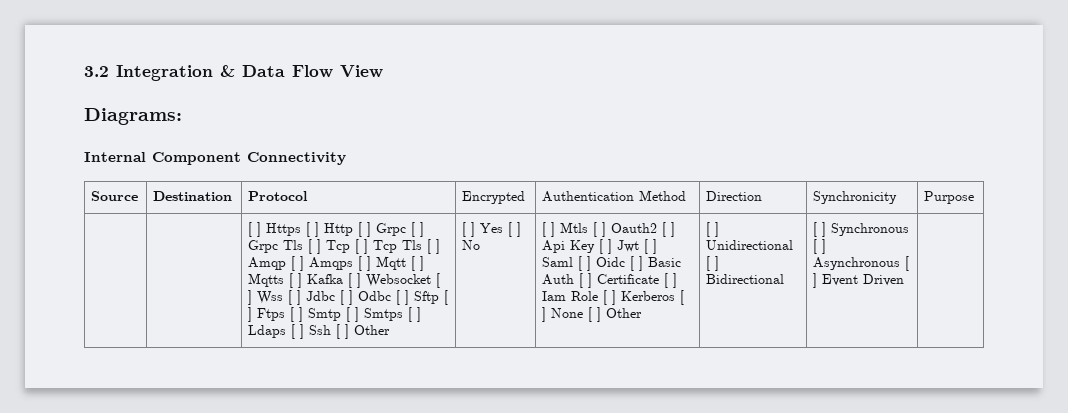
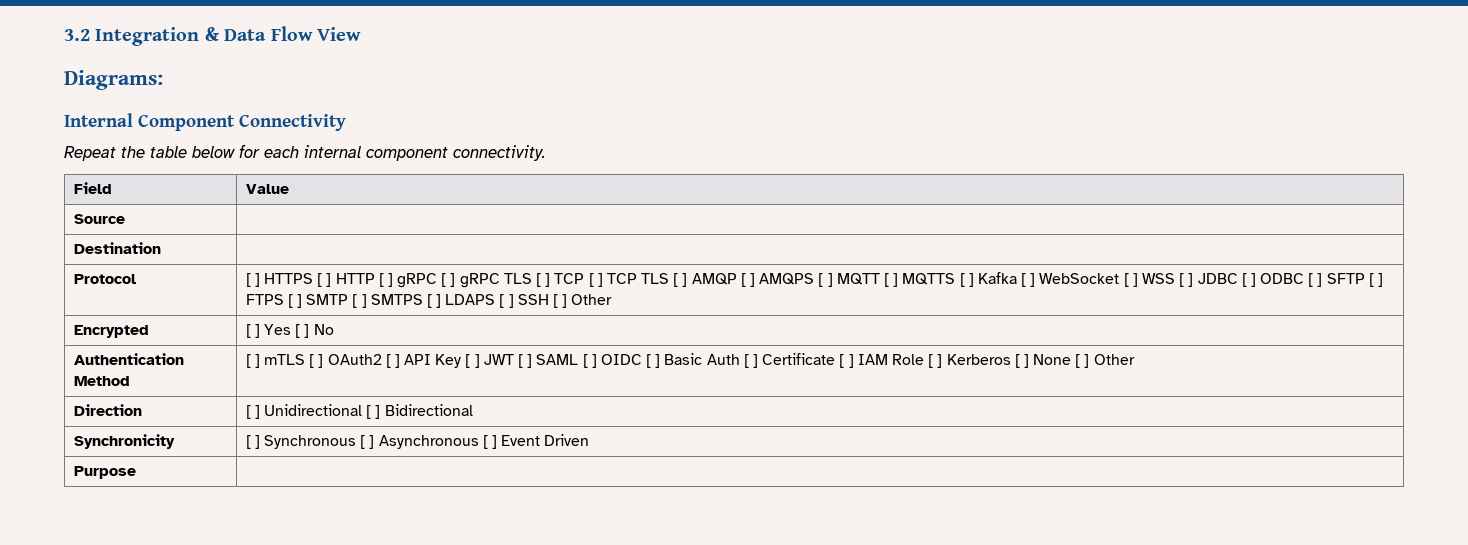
(346, 158) none -> [64,144,546,161] [73,182,112,194] [245,184,289,194] // Repeat the table below for each internal component connectivity. // Field | Value
(139, 196) none -> (125, 219) //
(233, 196) none -> (161, 248) //
[462,191,526,204] [542,190,687,202] [706,191,763,201] [813,191,898,204] [924,191,975,204] [248,222,425,237] [248,239,441,254] [248,256,425,271] [248,273,285,287] | Encrypted | Authentication Method | Direction | Synchronicity | Purpose // | | [ ] Https [ ] Http [ ] Grpc [ ] Grpc Tls [ ] Tcp [ ] Tcp Tls [ ] Amqp [ ] Amqps [ ] Mqtt [ ] Mqtts -> [245,273,956,288] | [ ] HTTPS [ ] HTTP [ ] gRPC [ ] gRPC TLS [ ] TCP [ ] TCP TLS [ ] AMQP [ ] AMQPS [ ] MQTT [ ] MQTTS
[366,273,441,288] [248,290,449,305] [248,307,422,322] [248,324,391,339] Websocket [ ] Wss [ ] Jdbc [ ] Odbc [ ] Sftp [ ] Ftps [ ] Smtp [ ] Smtps [ ] Ldaps [ ] Ssh [ ] Other -> [1039,273,1384,287] [245,294,613,308] [73,325,149,338] WebSocket [ ] WSS [ ] JDBC [ ] ODBC [ ] SFTP [ ] FTPS [ ] SMTP [ ] SMTPS [ ] LDAPS [ ] SSH [ ] Other // Encrypted
[542,222,676,237] [542,240,566,253] | [ ] Mtls [ ] Oauth2 [ ] Api -> [73,353,184,365] [73,376,130,386] [245,354,432,368] // Authentication Method | [ ] mTLS [ ] OAuth2 [ ] API
[617,239,658,254] [542,256,626,271] Jwt [ ] Saml [ ] Oidc -> [483,354,642,368] JWT [ ] SAML [ ] OIDC
[542,291,567,301] Iam -> [857,354,888,365] IAM
(643, 313) none -> [73,404,142,416] // Direction
(785, 279) none -> [73,434,175,449] // Synchronicity
(905, 280) none -> [73,466,136,479] // Purpose

